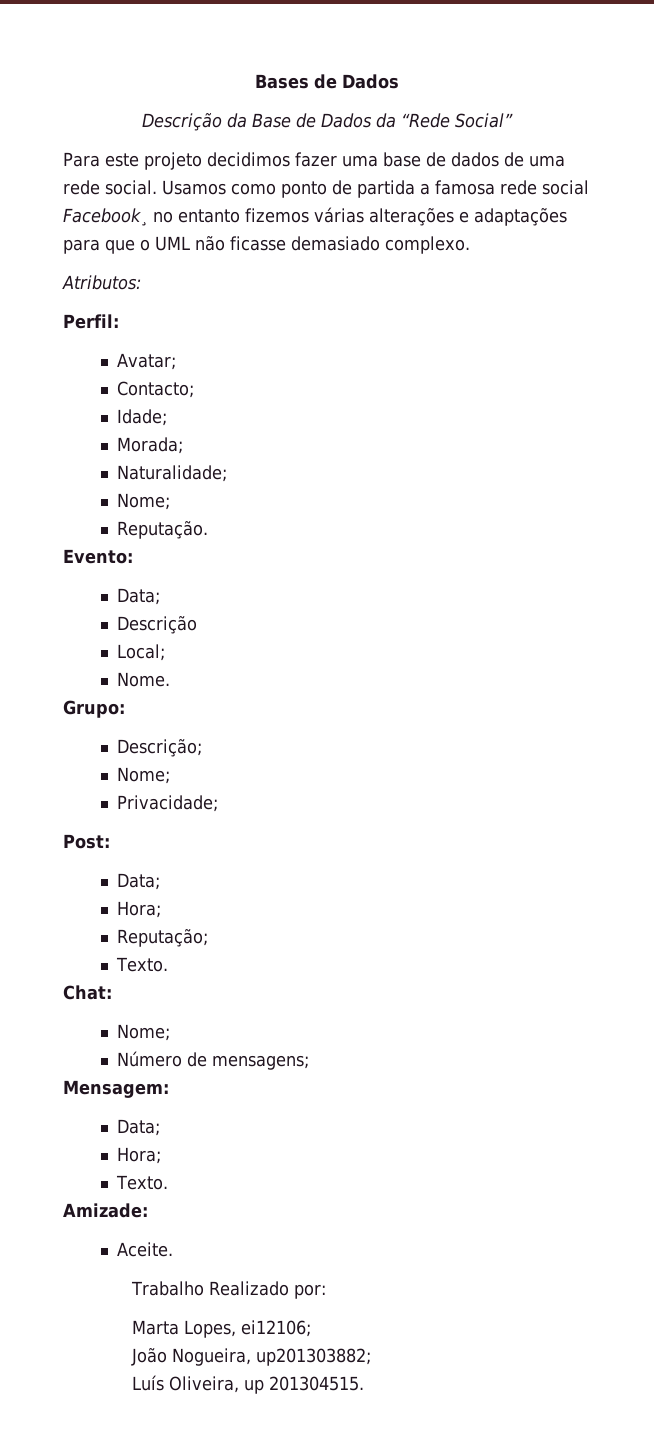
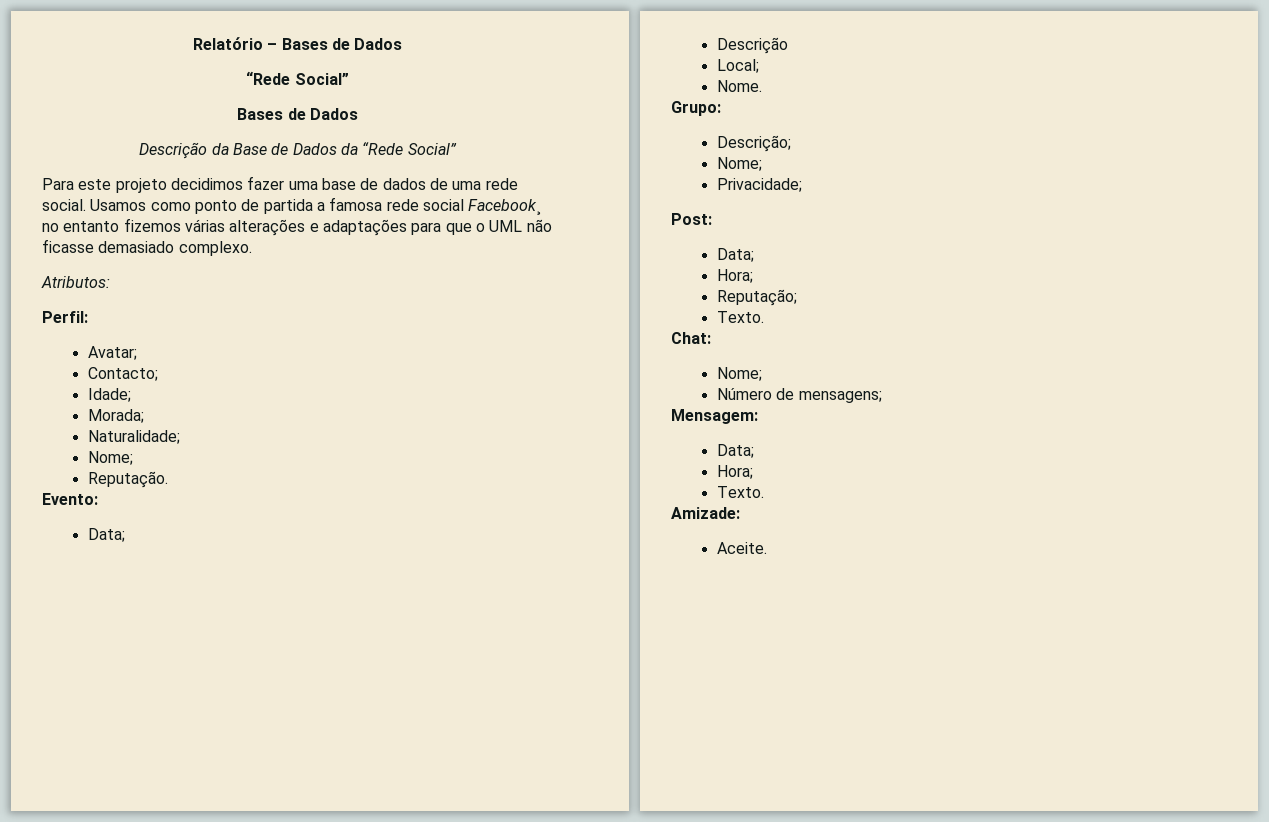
(255, 81) none -> [192,37,403,50] [246,71,349,85] Relatório – Bases de Dados // “Rede Social” //
[130,1281,326,1299] [131,1320,311,1338] [130,1348,371,1366] [131,1375,364,1394] // Trabalho Realizado por: // Marta Lopes, ei12106; // João Nogueira, up201303882; // Luís Oliveira, up 201304515. -> (767, 548) none

